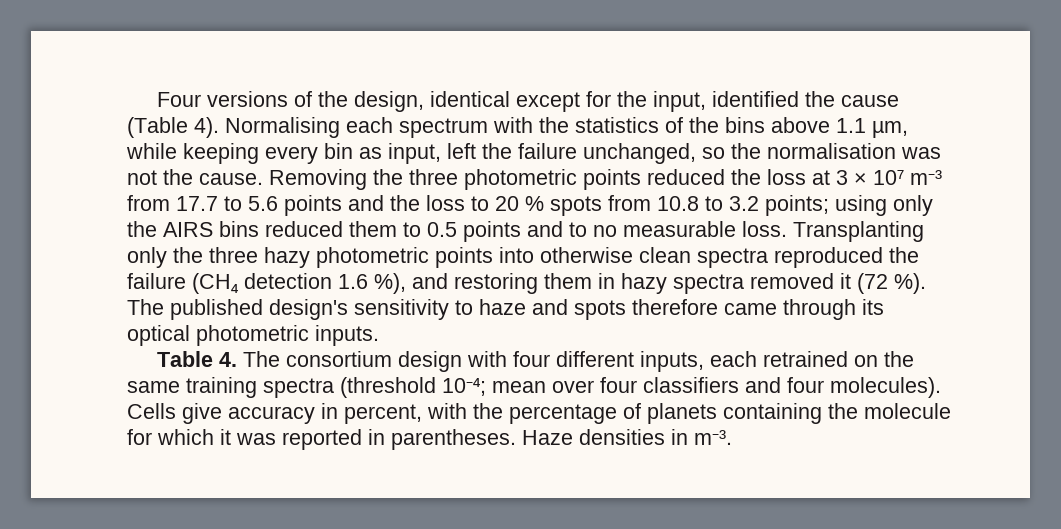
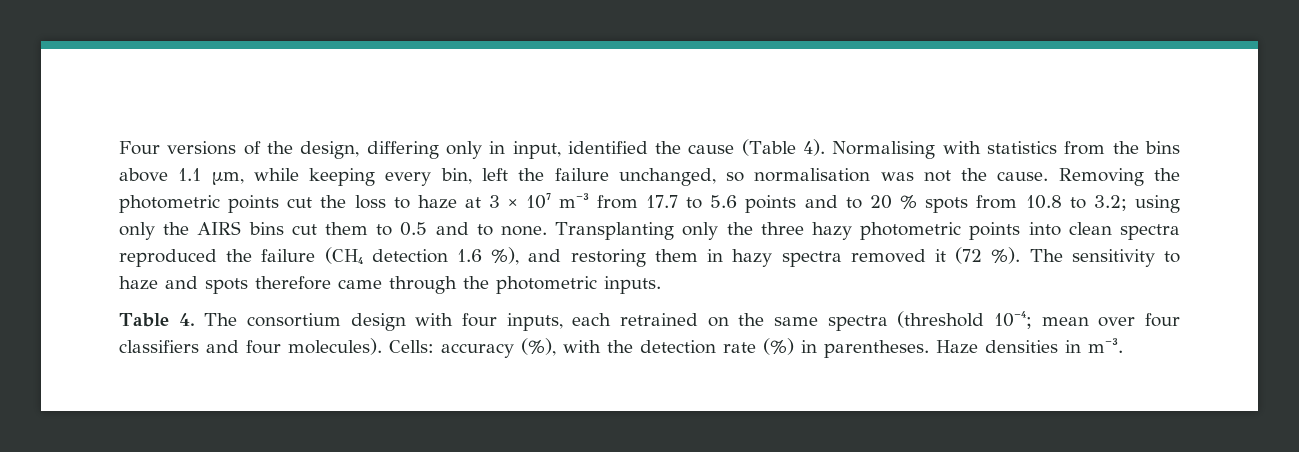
[430,91,648,112] identical except for the -> [366,141,506,159] differing only in
[346,117,683,138] each spectrum with the statistics of -> [942,141,1106,155] with statistics from
[324,143,441,164] bin as input, -> [440,168,472,184] bin,
[731,143,761,159] the -> (745, 177) none
[409,169,806,190] three photometric points reduced the loss -> [119,195,457,213] photometric points cut the loss to haze
[390,195,465,211] the loss -> (838, 201) none
[729,195,829,216] 3.2 points; -> [1093,195,1127,211] 3.2;
[265,221,343,237] reduced -> [291,224,317,235] cut
[463,221,787,242] points and to no measurable loss. -> [435,222,548,236] and to none.
[540,247,633,263] otherwise -> (1061, 229) none
[170,299,348,320] published design's -> (1063, 255) none
[862,299,884,315] [127,325,190,346] its optical -> [463,276,489,289] the
[556,351,635,367] different -> (497, 320) none
[186,377,257,398] training -> (818, 321) none
[127,403,951,424] [127,429,362,450] Cells give accuracy in percent, with the percentage of planets containing the molecule for which it was reported -> [389,338,794,358] Cells: accuracy (%), with the detection rate (%)

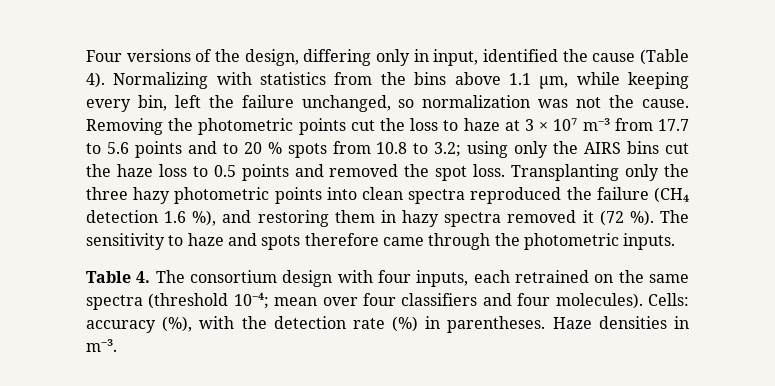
[832,141,936,159] Normalising -> [113,72,209,89] Normalizing
[754,168,871,182] normalisation -> [422,95,531,108] normalization
[325,222,548,236] them to 0.5 and to none. -> [86,164,506,181] the haze loss to 0.5 points and removed the spot loss.

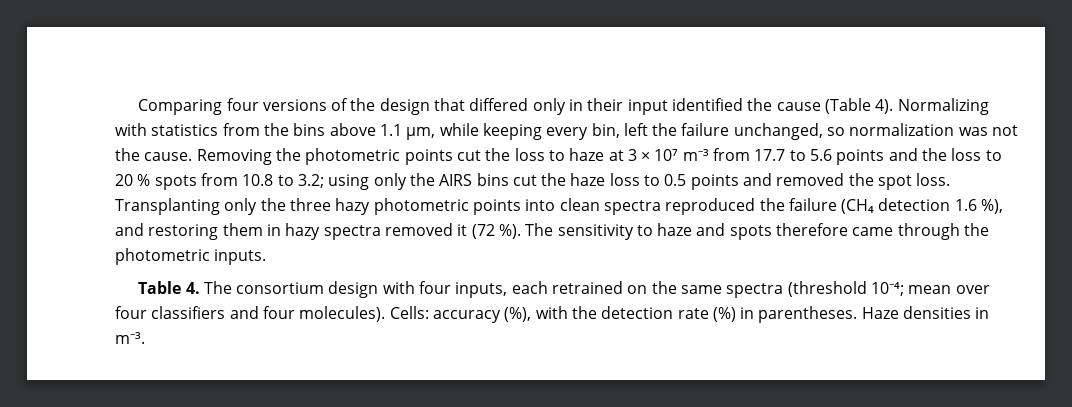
[86,50,122,62] Four -> [138,98,259,115] Comparing four
[244,49,479,66] design, differing only in input, -> [379,98,668,115] design that differed only in their input
(217, 147) none -> [922,148,982,161] the loss

